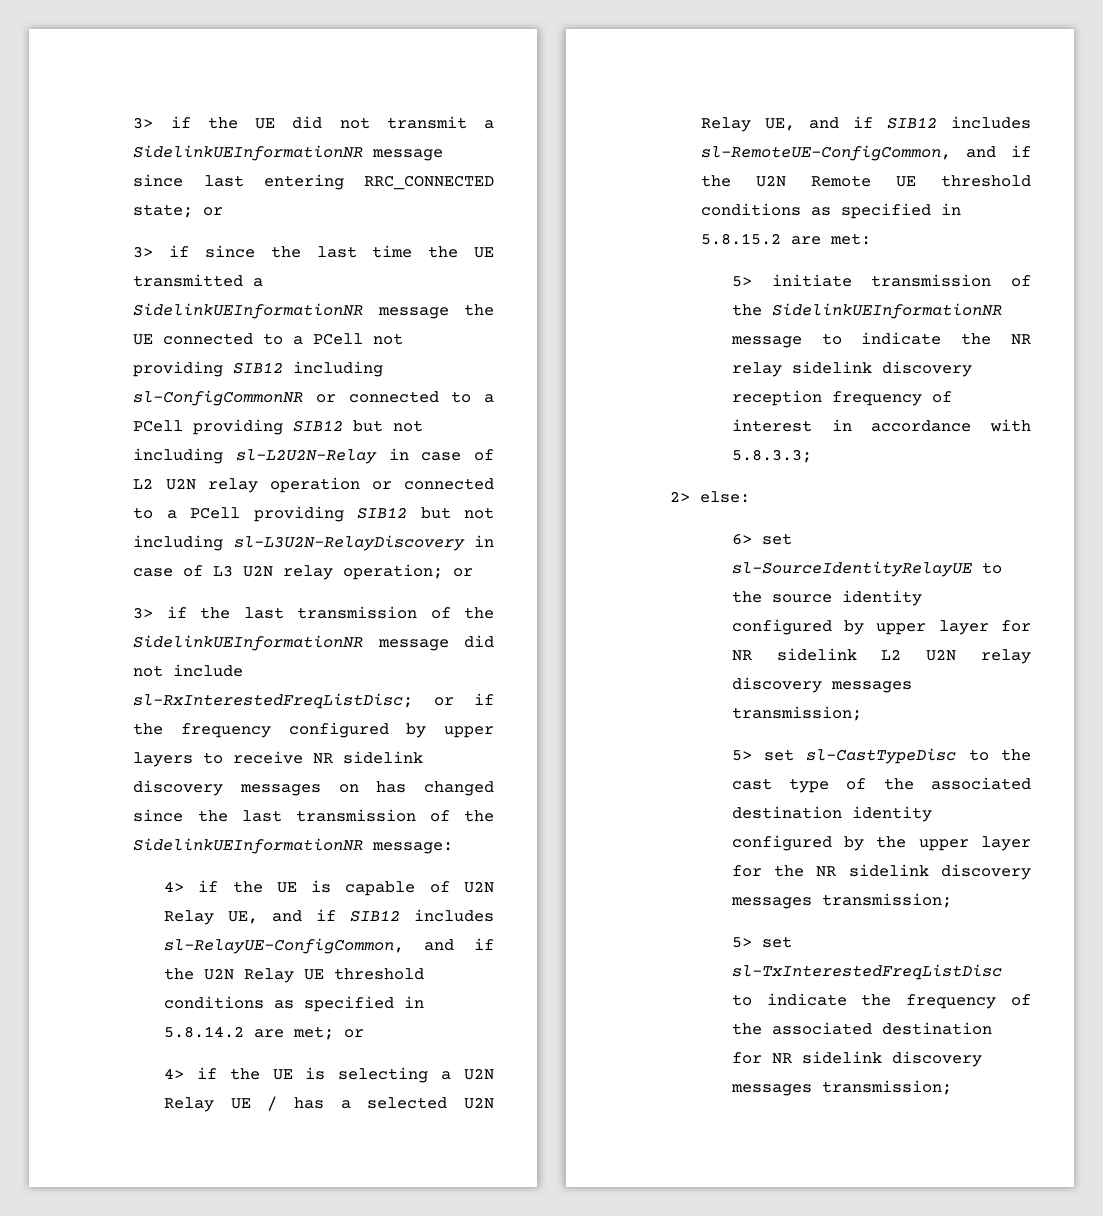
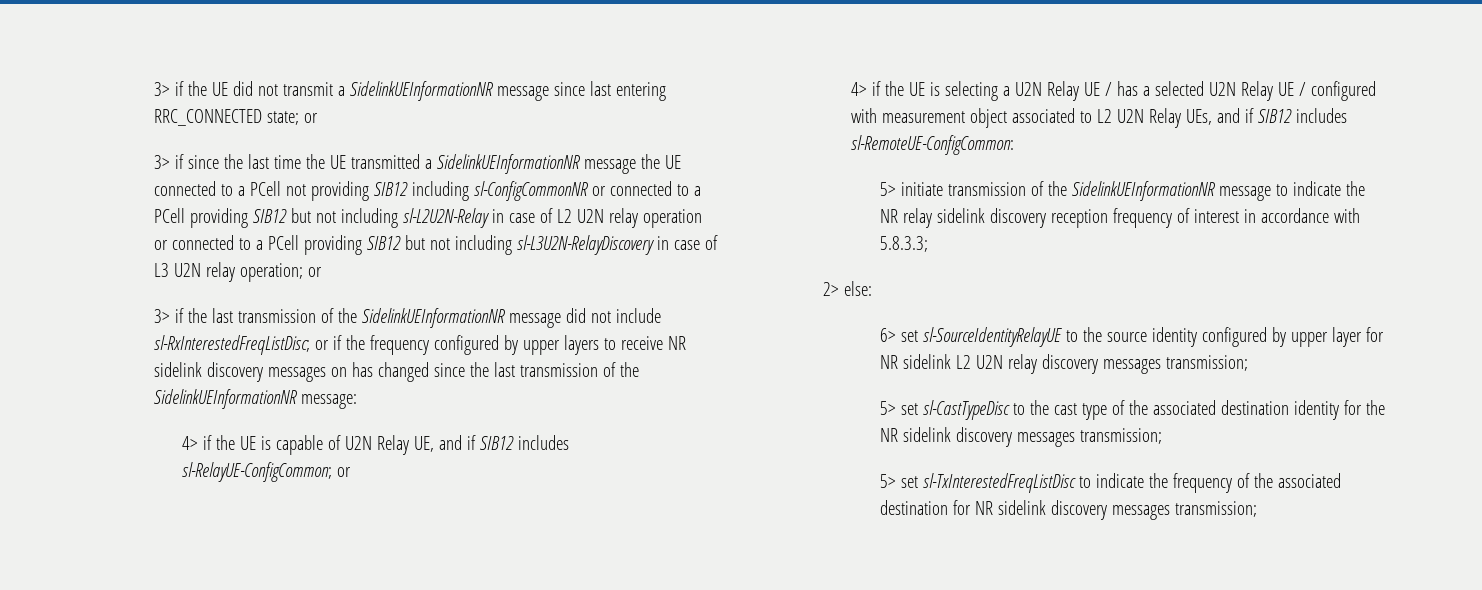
[164,938,494,954] [164,968,425,983] [164,996,425,1012] [164,1026,335,1040] sl-RelayUE-ConfigCommon, and if the U2N Relay UE threshold conditions as specified in 5.8.14.2 are met; -> [182,462,333,482] sl-RelayUE-ConfigCommon;
[765,116,1031,131] [701,145,1031,161] [701,175,1031,187] [701,203,962,219] [701,233,872,245] UE, and if SIB12 includes sl-RemoteUE-ConfigCommon, and if the U2N Remote UE threshold conditions as specified in 5.8.15.2 are met: -> [1278,81,1377,101] [851,108,1348,128] [851,135,1015,155] UE / configured with measurement object associated to L2 U2N Relay UEs, and if SIB12 includes sl-RemoteUE-ConfigCommon:
[731,835,1031,851] configured by the upper layer -> (1340, 410) none

